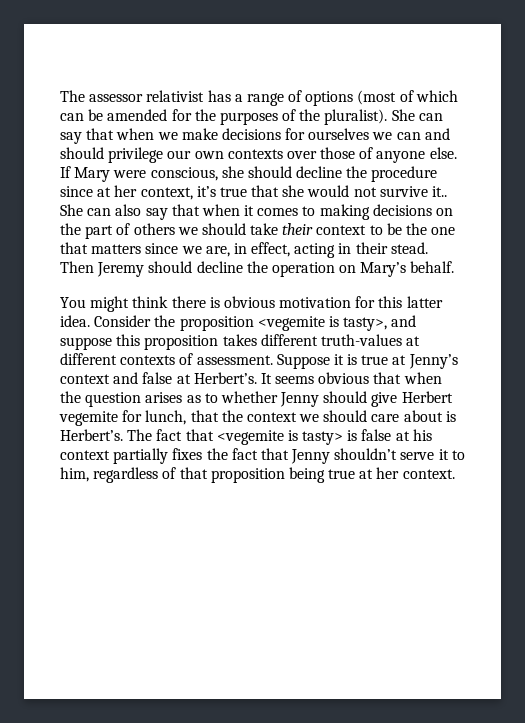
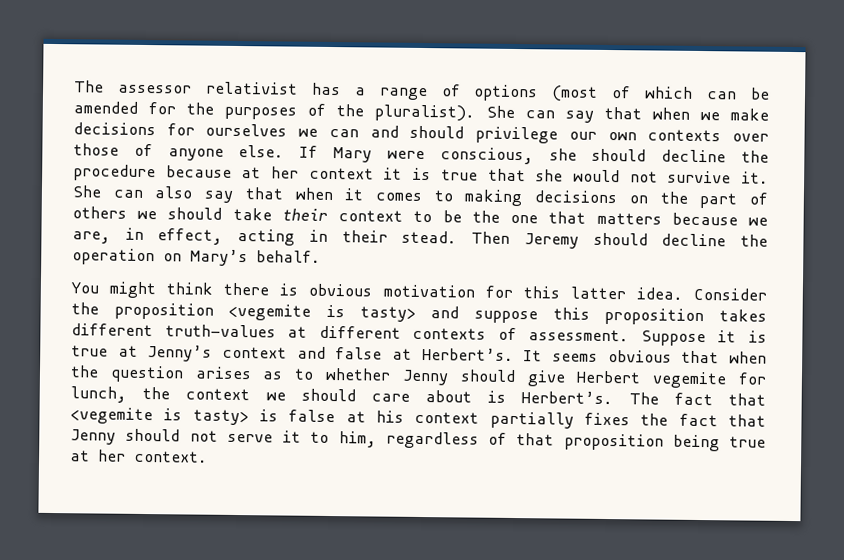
[60,185,216,200] since at her context, it’s -> [165,165,432,181] because at her context it is
[432,186,448,197] it.. -> [741,171,769,184] it.
[145,243,179,254] since -> [671,212,738,226] because
[343,317,388,331] tasty>, -> [359,306,416,322] tasty>
[190,410,219,422] that -> (127, 394) none
[334,448,398,460] shouldn’t -> [125,428,218,442] should not

